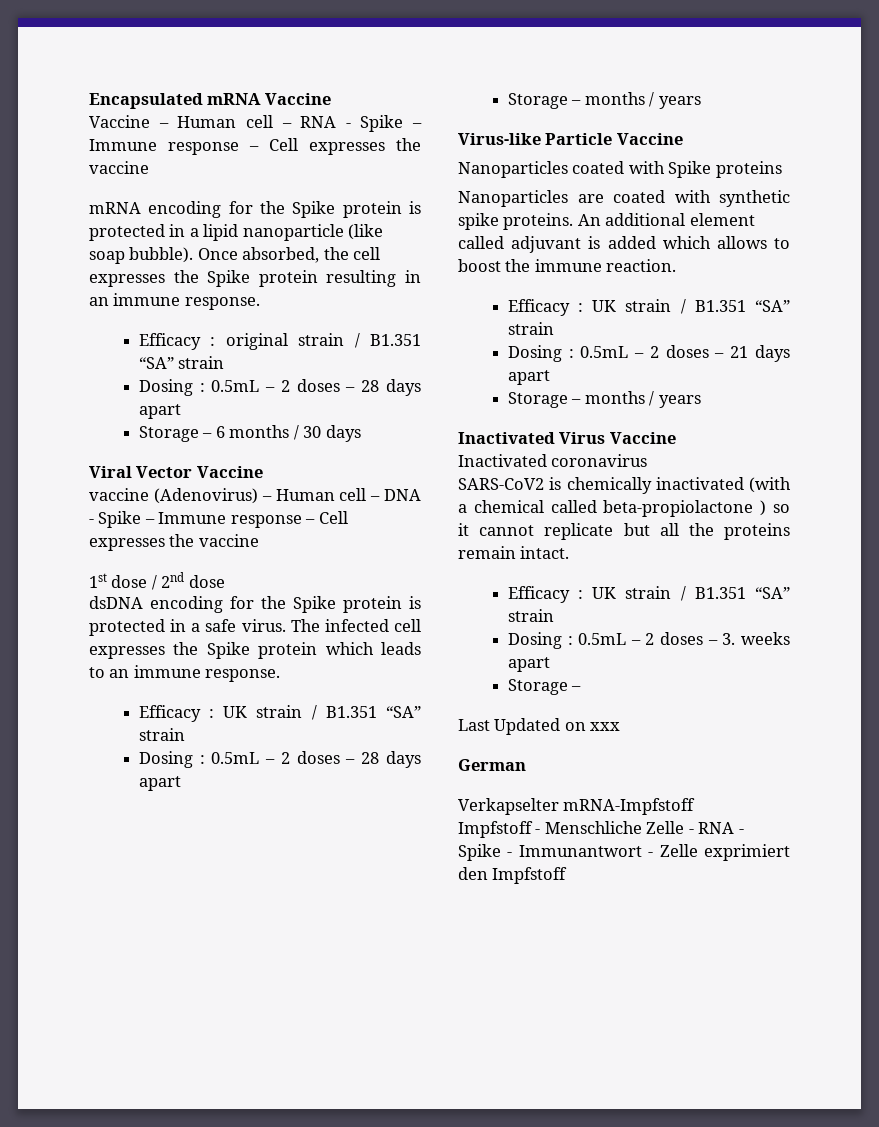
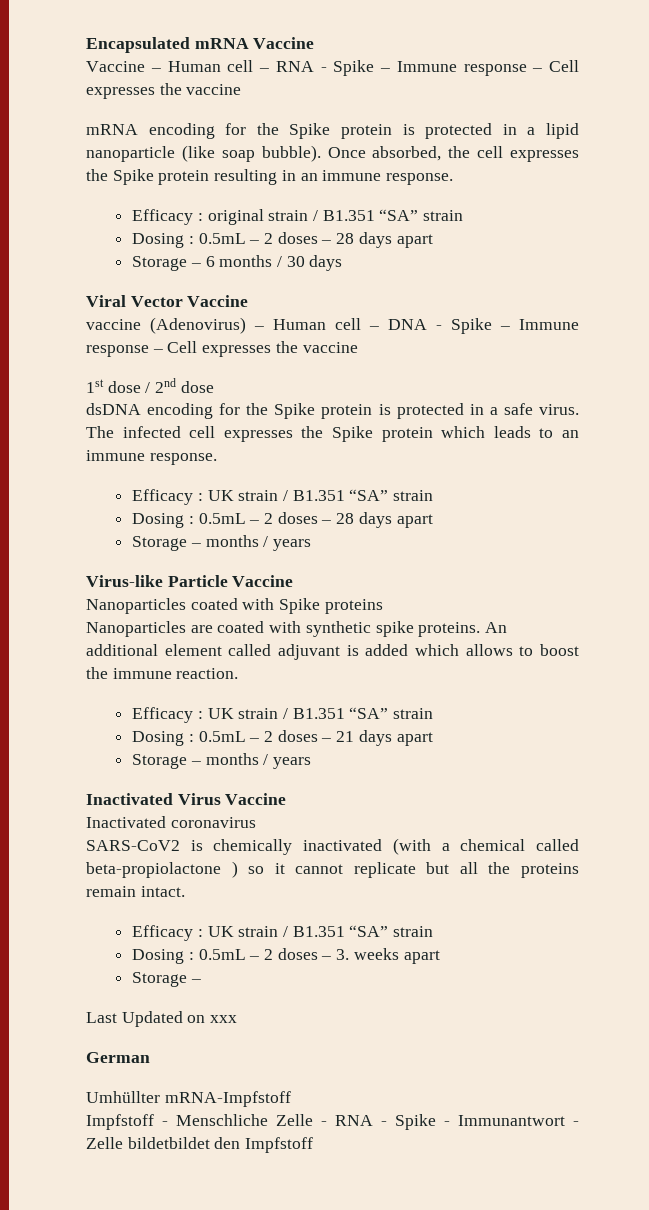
[458,798,559,815] Verkapselter -> [86,1091,160,1103] Umhüllter
[704,844,790,861] exprimiert -> [127,1137,210,1149] bildetbildet

